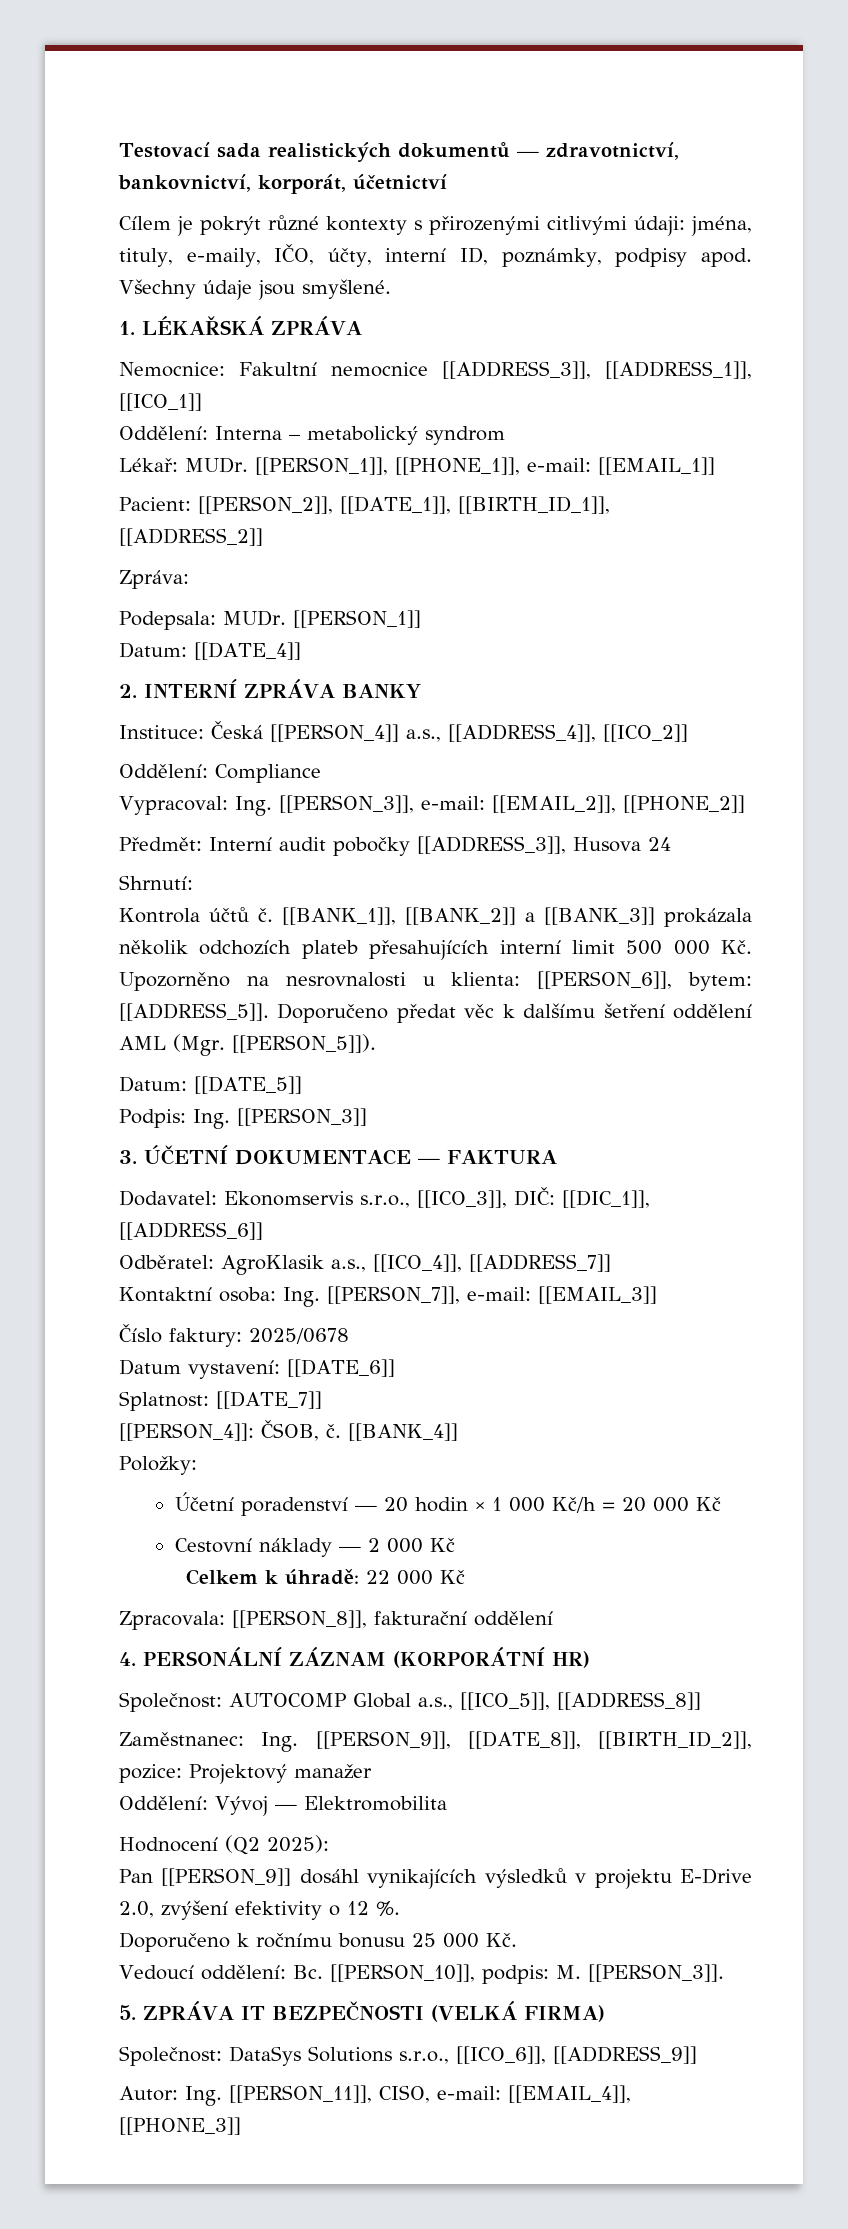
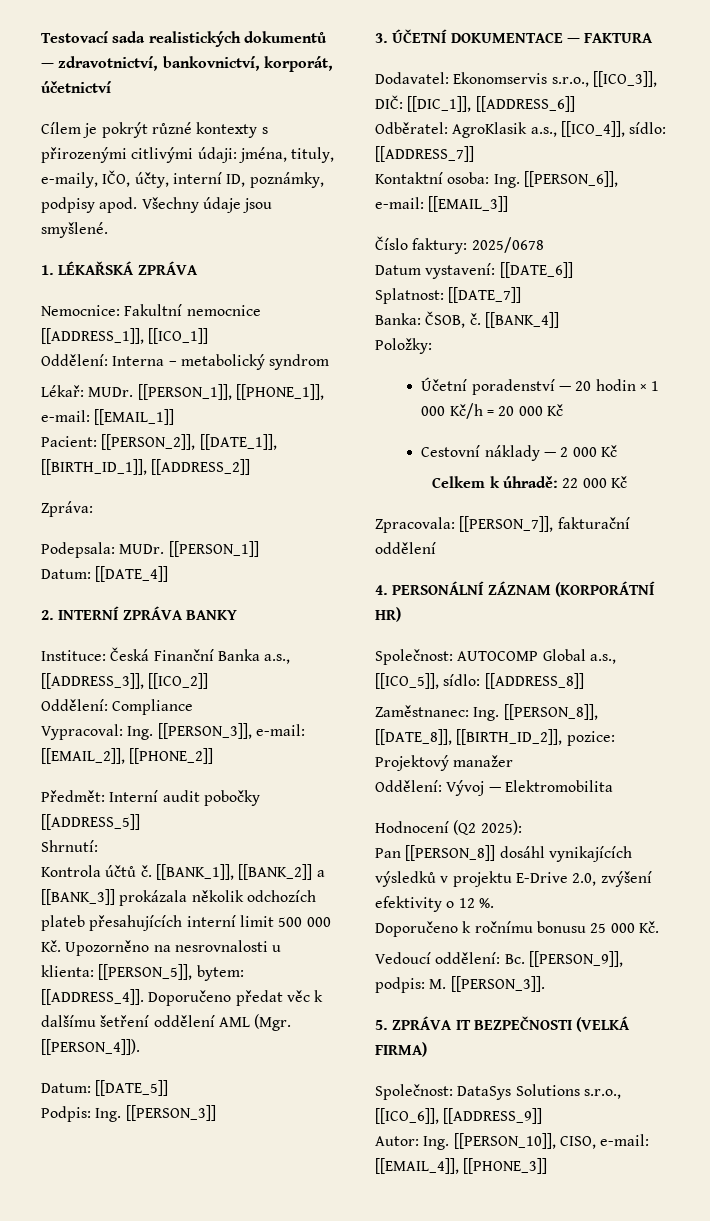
[442,361,591,379] [[ADDRESS_3]], -> (261, 310) none
[270,724,596,742] [[PERSON_4]] a.s., [[ADDRESS_4]], -> [153,649,291,664] [41,673,144,689] Finanční Banka a.s., [[ADDRESS_3]],
[417,836,671,854] [[ADDRESS_3]], Husova 24 -> [41,814,140,830] [[ADDRESS_5]]
[537,971,752,991] [119,1003,269,1021] [[PERSON_6]], bytem: [[ADDRESS_5]]. -> [98,964,244,981] [41,989,144,1005] [[PERSON_5]], bytem: [[ADDRESS_4]].
[231,1034,376,1053] [[PERSON_5]]). -> [41,1039,140,1055] [[PERSON_4]]).
(462, 1263) none -> [629,122,667,134] sídlo:
[327,1286,460,1304] [[PERSON_7]], -> [523,171,618,187] [[PERSON_6]],
[119,1423,254,1441] [[PERSON_4]]: -> [375,313,421,325] Banka:
[232,1610,367,1628] [[PERSON_8]], -> [459,516,554,532] [[PERSON_7]],
(550, 1701) none -> [443,674,481,686] sídlo:
[315,1731,451,1749] [[PERSON_9]], -> [503,704,598,720] [[PERSON_8]],
[161,1868,292,1886] [[PERSON_9]] -> [405,845,496,861] [[PERSON_8]]
[329,1964,475,1982] [[PERSON_10]], -> [528,951,623,967] [[PERSON_9]],
[229,2085,372,2103] [[PERSON_11]], -> [453,1133,556,1149] [[PERSON_10]],

